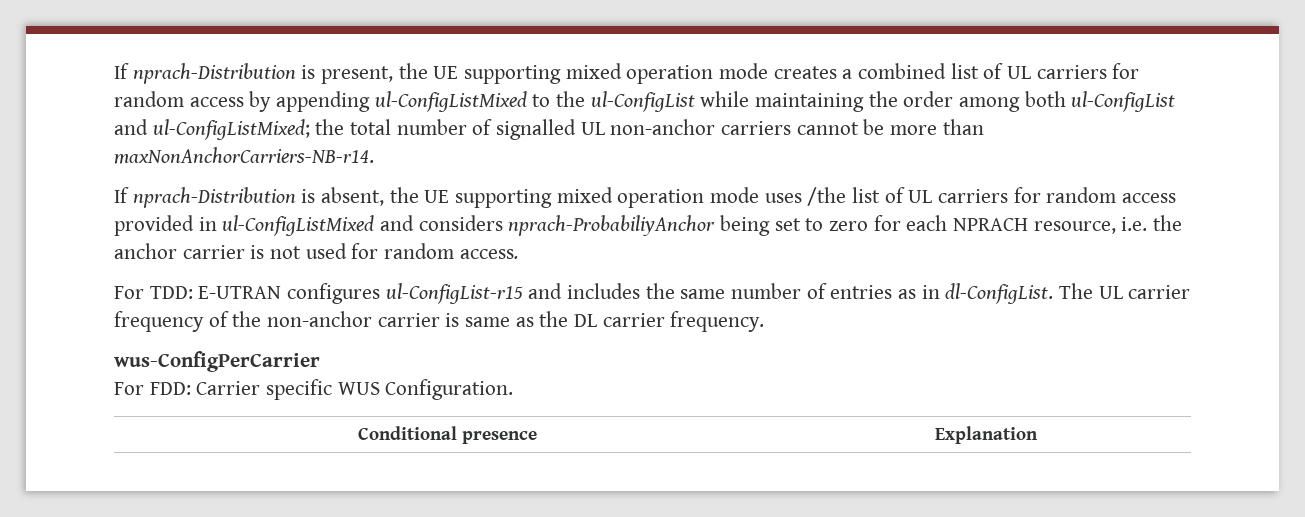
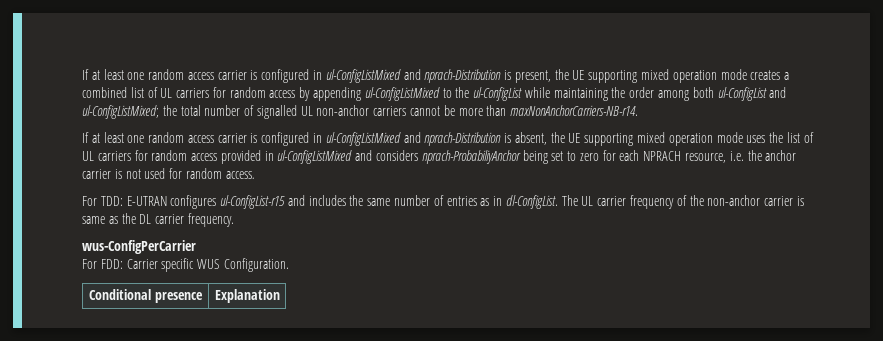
[114,63,129,79] If -> [82,69,421,83] If at least one random access carrier is configured in ul-ConfigListMixed and
(129, 195) none -> [91,132,421,146] at least one random access carrier is configured in ul-ConfigListMixed and
[807,187,847,206] /the -> [769,132,784,143] the

